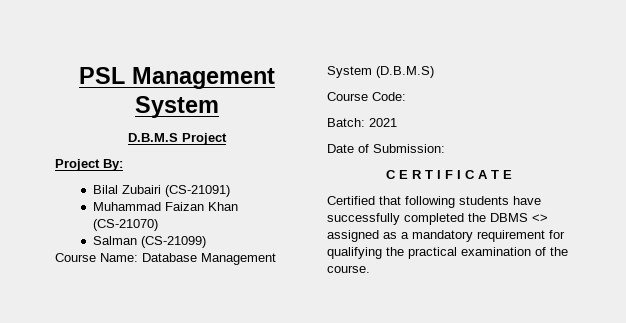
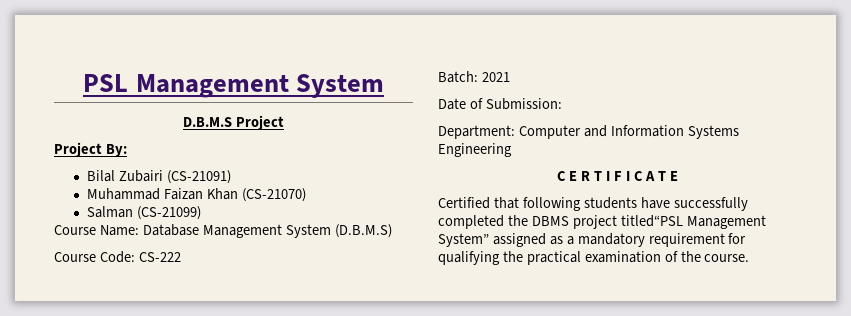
(406, 96) none -> [138,252,181,262] CS-222
(445, 148) none -> [438,125,739,139] [438,143,512,157] // Department: Computer and Information Systems Engineering
[532,214,548,222] <> -> [572,215,766,229] [438,233,489,247] project titled“PSL Management System”

